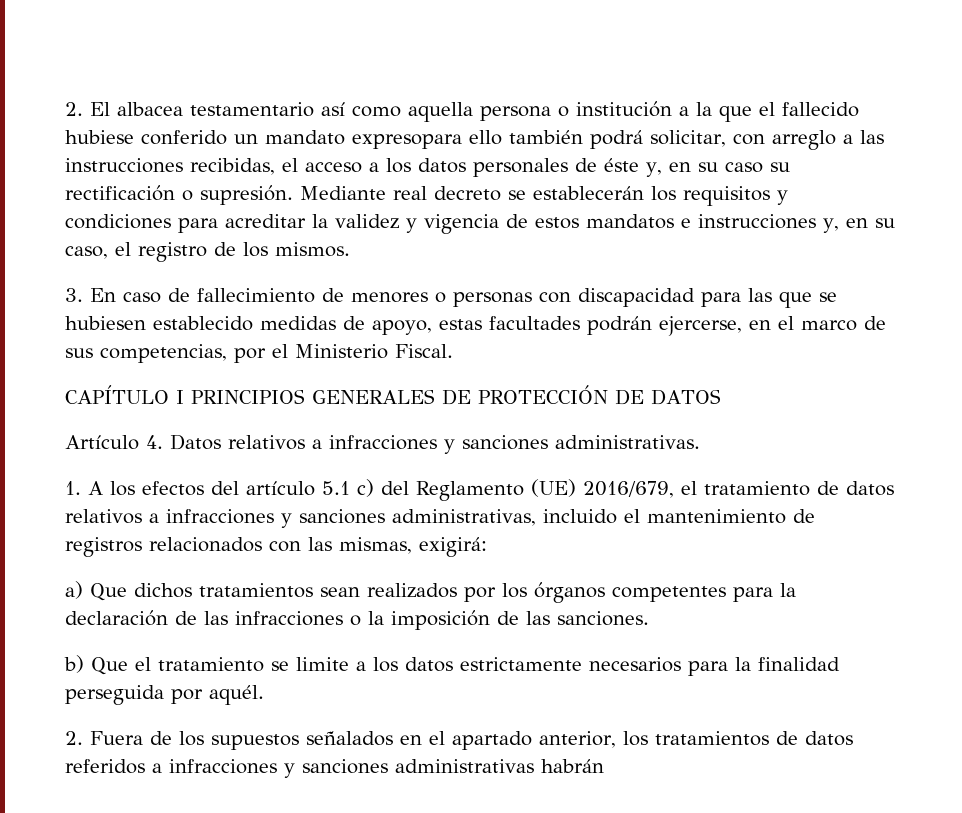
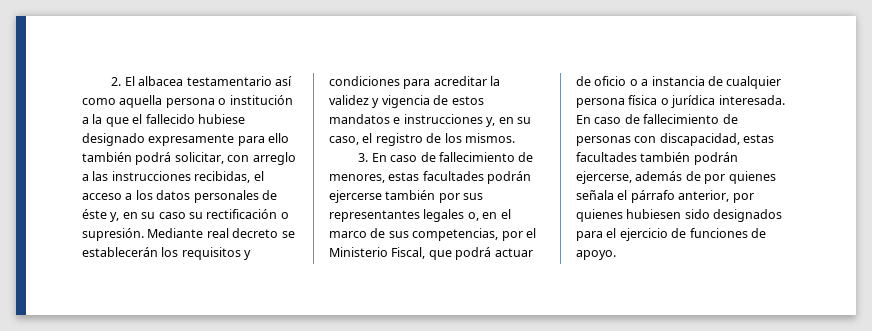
[141,130,462,149] conferido un mandato expresopara -> [82,133,265,146] designado expresamente para
[351,288,837,308] [65,316,742,336] menores o personas con discapacidad para las que se hubiesen establecido medidas de apoyo, estas facultades podrán ejercerse, -> [329,171,532,184] [329,190,484,203] [329,209,479,222] menores, estas facultades podrán ejercerse también por sus representantes legales o,
[395,344,453,358] [65,385,721,405] [65,434,700,454] [65,479,894,501] [65,509,815,528] [65,537,487,557] [65,581,796,603] [65,610,649,630] [64,655,840,676] [65,685,264,705] [65,731,853,750] [65,759,604,778] Fiscal. // CAPÍTULO I PRINCIPIOS GENERALES DE PROTECCIÓN DE DATOS // Artículo 4. Datos relativos a infracciones y sanciones administrativas. // 1. A los efectos del artículo 5.1 c) del Reglamento (UE) 2016/679, el tratamiento de datos relativos a infracciones y sanciones administrativas, incluido el mantenimiento de registros relacionados con las mismas, exigirá: // a) Que dichos tratamientos sean realizados por los órganos competentes para la declaración de las infracciones o la imposición de las sanciones. // b) Que el tratamiento se limite a los datos estrictamente necesarios para la finalidad perseguida por aquél. // 2. Fuera de los supuestos señalados en el apartado anterior, los tratamientos de datos referidos a infracciones y sanciones administrativas habrán -> [391,247,533,260] [576,76,782,89] [576,95,785,108] [576,114,738,124] [576,133,775,146] [576,152,738,165] [576,171,776,184] [576,190,754,203] [576,209,783,222] [576,228,766,241] [576,250,616,260] Fiscal, que podrá actuar de oficio o a instancia de cualquier persona física o jurídica interesada. En caso de fallecimiento de personas con discapacidad, estas facultades también podrán ejercerse, además de por quienes señala el párrafo anterior, por quienes hubiesen sido designados para el ejercicio de funciones de apoyo.

